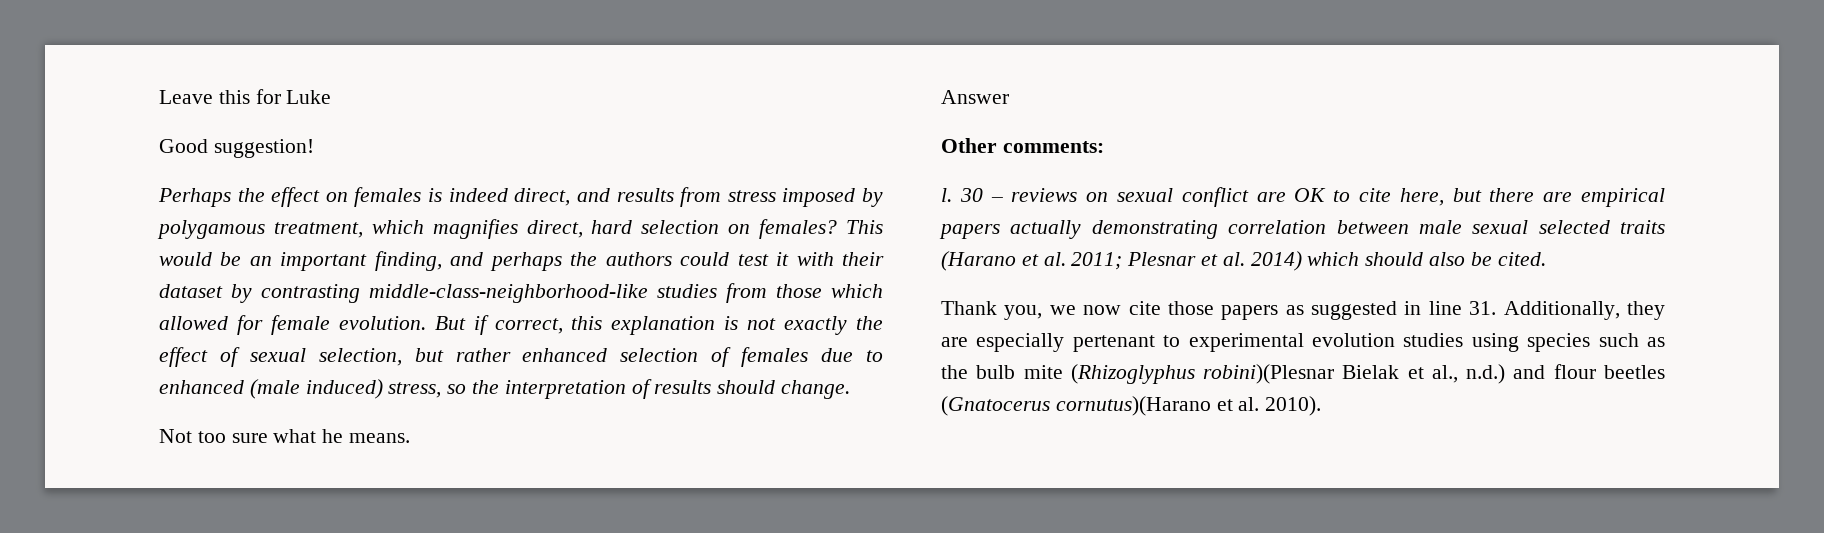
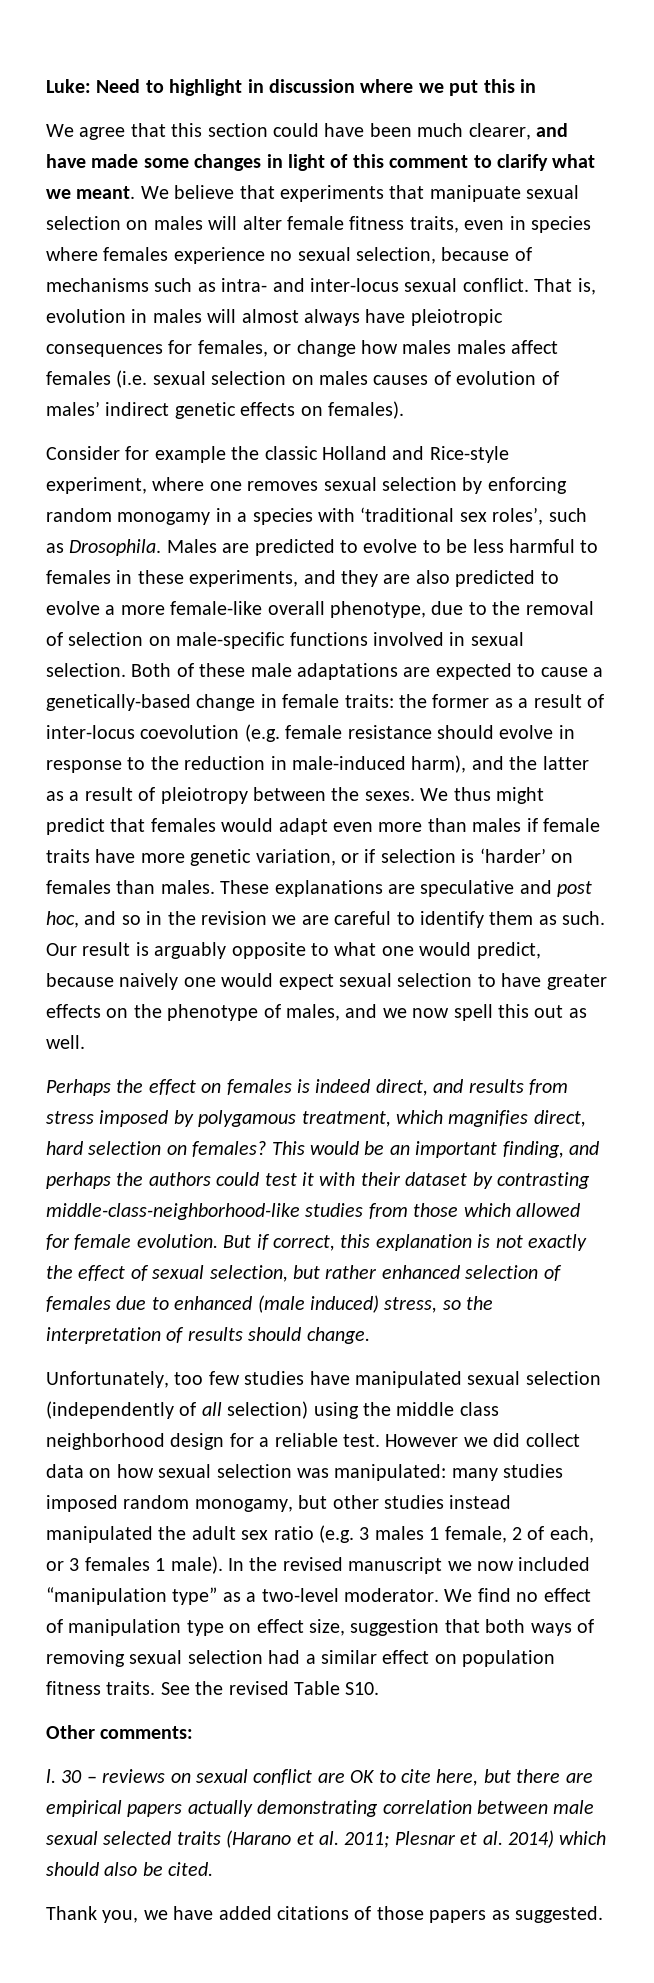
[159,89,332,104] [159,139,314,158] Leave this for Luke // Good suggestion! -> [46,79,536,96] [46,123,568,140] [46,154,596,171] [46,185,580,202] [46,216,591,233] [46,247,532,264] [46,278,596,295] [46,309,503,326] [46,340,559,357] [46,370,559,388] [46,401,404,419] [46,446,509,463] [46,477,567,494] [46,507,587,525] [46,539,599,556] [46,570,559,587] [46,601,594,618] [46,632,524,649] [46,663,603,680] [46,694,604,711] [46,724,575,742] [46,755,589,773] [46,787,544,804] [46,818,600,835] [46,848,573,866] [46,880,593,897] [46,911,606,928] [46,942,541,959] [46,973,607,990] [46,1004,587,1021] [46,1035,85,1049] Luke: Need to highlight in discussion where we put this in // We agree that this section could have been much clearer, and have made some changes in light of this comment to clarify what we meant. We believe that experiments that manipuate sexual selection on males will alter female fitness traits, even in species where females experience no sexual selection, because of mechanisms such as intra- and inter-locus sexual conflict. That is, evolution in males will almost always have pleiotropic consequences for females, or change how males males affect females (i.e. sexual selection on males causes of evolution of males’ indirect genetic effects on females). // Consider for example the classic Holland and Rice-style experiment, where one removes sexual selection by enforcing random monogamy in a species with ‘traditional sex roles’, such as Drosophila. Males are predicted to evolve to be less harmful to females in these experiments, and they are also predicted to evolve a more female-like overall phenotype, due to the removal of selection on male-specific functions involved in sexual selection. Both of these male adaptations are expected to cause a genetically-based change in female traits: the former as a result of inter-locus coevolution (e.g. female resistance should evolve in response to the reduction in male-induced harm), and the latter as a result of pleiotropy between the sexes. We thus might predict that females would adapt even more than males if female traits have more genetic variation, or if selection is ‘harder’ on females than males. These explanations are speculative and post hoc, and so in the revision we are careful to identify them as such. Our result is arguably opposite to what one would predict, because naively one would expect sexual selection to have greater effects on the phenotype of males, and we now spell this out as well.
[159,429,411,443] [941,90,1009,104] Not too sure what he means. // Answer -> [46,1371,601,1388] [46,1401,499,1419] [46,1433,580,1450] [46,1464,564,1481] [46,1495,512,1512] [46,1525,594,1543] [46,1556,591,1574] [46,1587,591,1605] [46,1619,594,1636] [46,1650,556,1667] [46,1681,380,1695] Unfortunately, too few studies have manipulated sexual selection (independently of all selection) using the middle class neighborhood design for a reliable test. However we did collect data on how sexual selection was manipulated: many studies imposed random monogamy, but other studies instead manipulated the adult sex ratio (e.g. 3 males 1 female, 2 of each, or 3 females 1 male). In the revised manuscript we now included “manipulation type” as a two-level moderator. We find no effect of manipulation type on effect size, suggestion that both ways of removing sexual selection had a similar effect on population fitness traits. See the revised Table S10.
[1083,301,1665,320] [941,333,1665,352] [941,364,1665,384] [941,396,1322,416] now cite those papers as suggested in line 31. Additionally, they are especially pertenant to experimental evolution studies using species such as the bulb mite (Rhizoglyphus robini)(Plesnar Bielak et al., n.d.) and flour beetles (Gnatocerus cornutus)(Harano et al. 2010). -> [173,1906,603,1923] have added citations of those papers as suggested.

